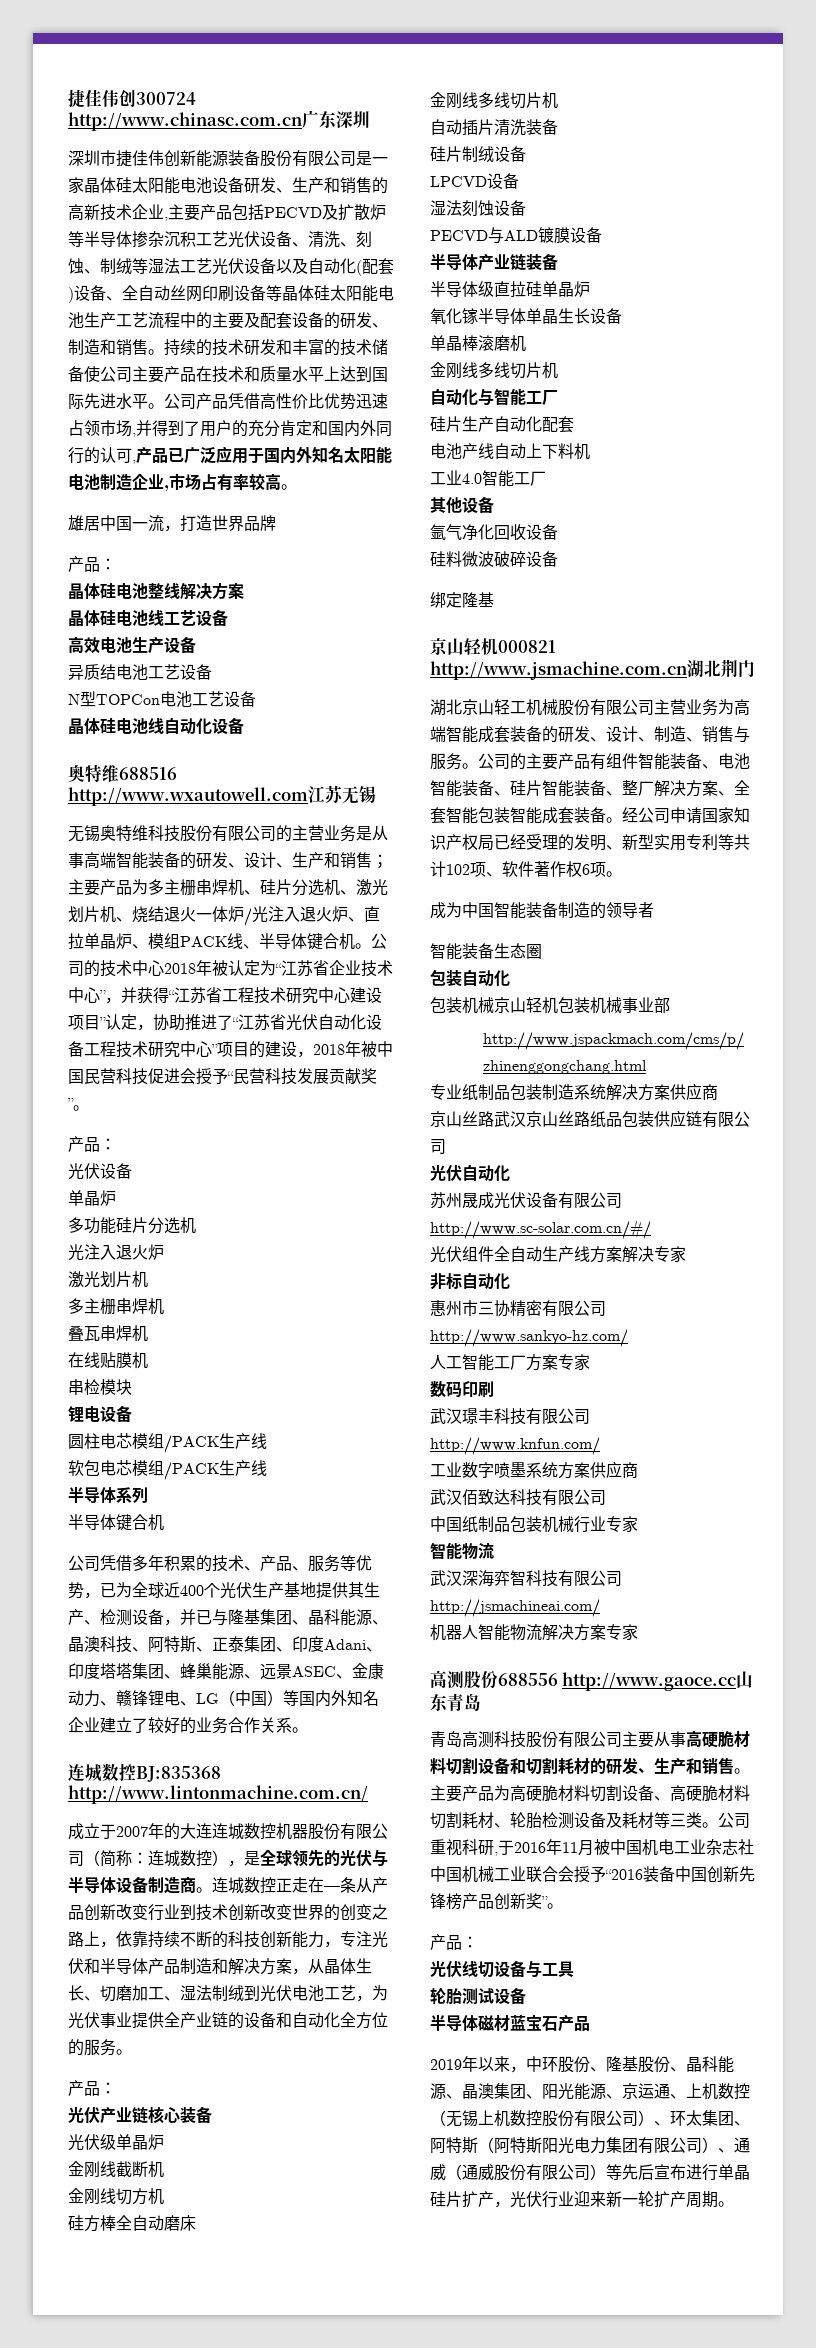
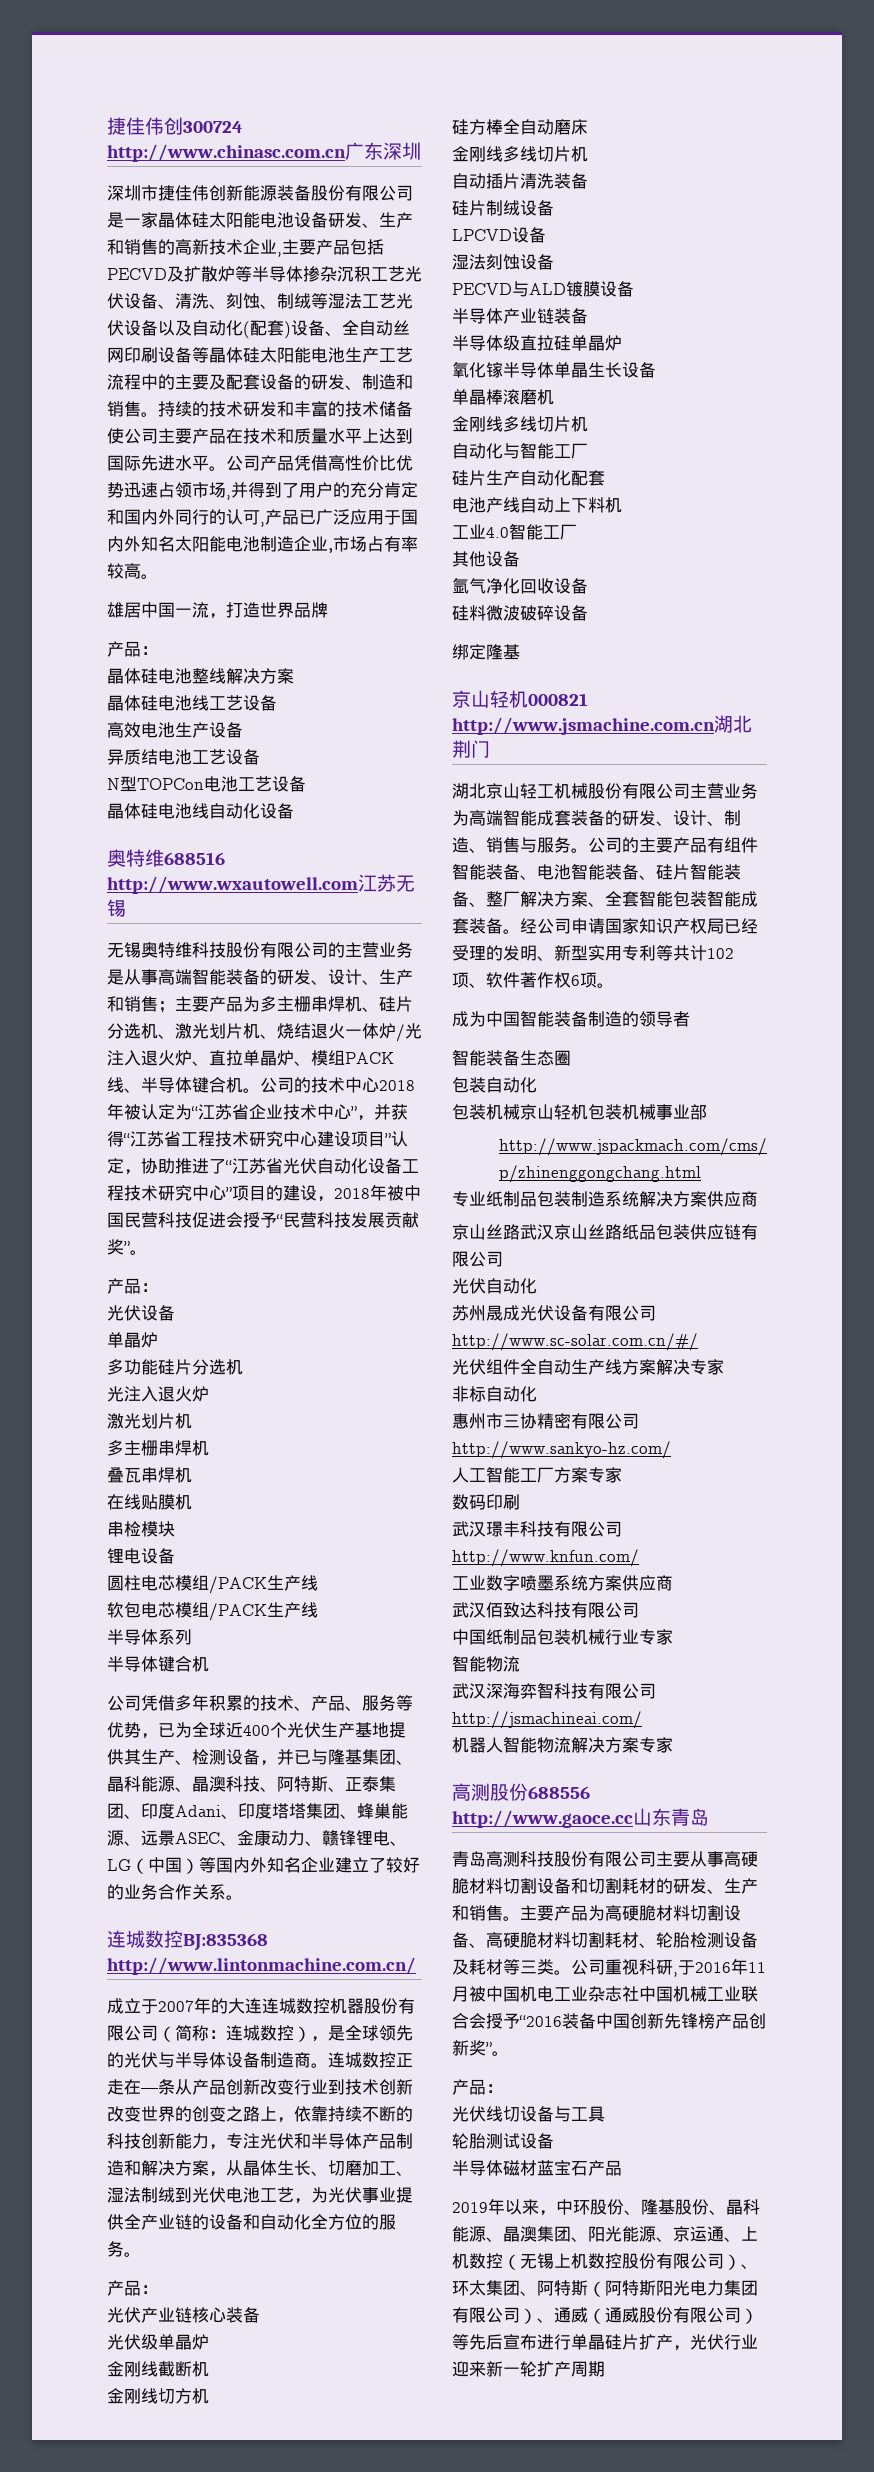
[718,2201,734,2207] 。 -> (605, 2369) none

